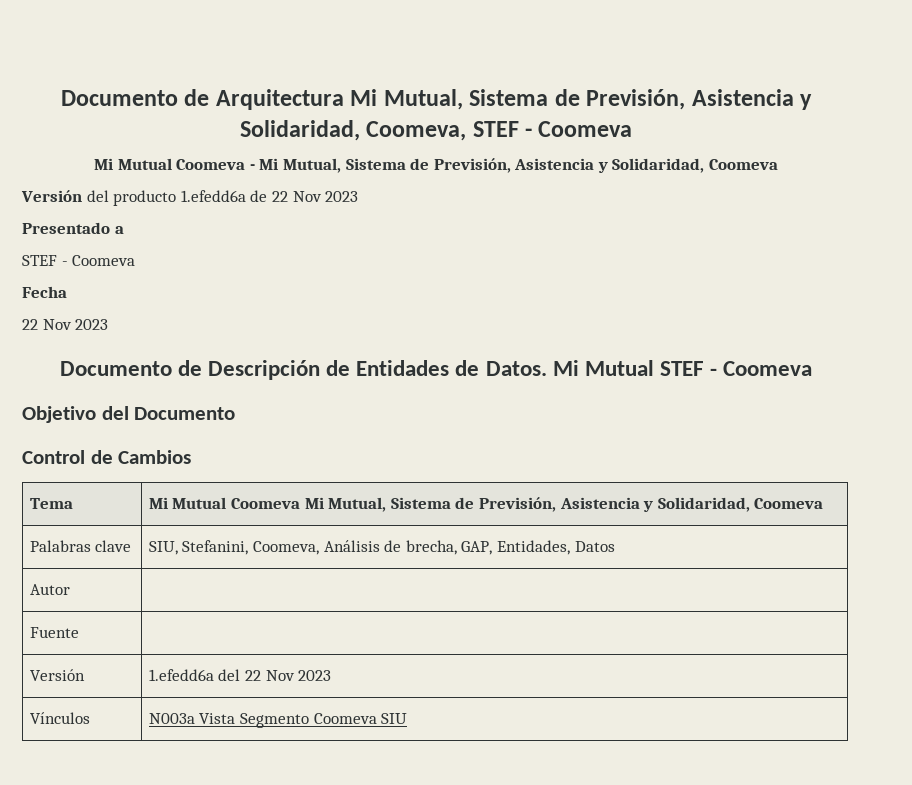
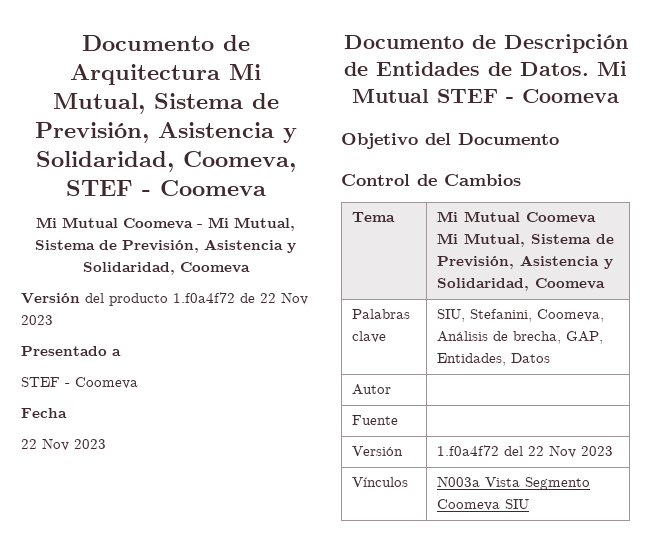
[180,190,246,202] 1.efedd6a -> [173,292,235,303] 1.f0a4f72
[148,669,214,681] 1.efedd6a -> [437,445,500,456] 1.f0a4f72

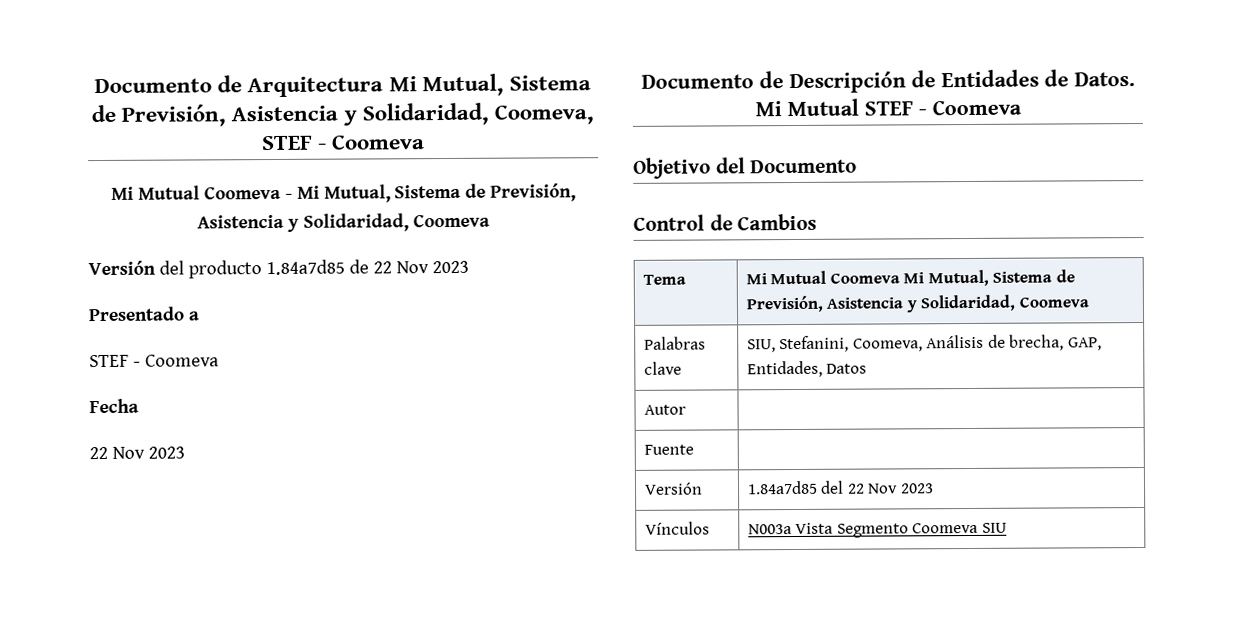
[173,292,235,303] 1.f0a4f72 -> [265,259,345,276] 1.84a7d85
[437,445,500,456] 1.f0a4f72 -> [746,480,818,495] 1.84a7d85

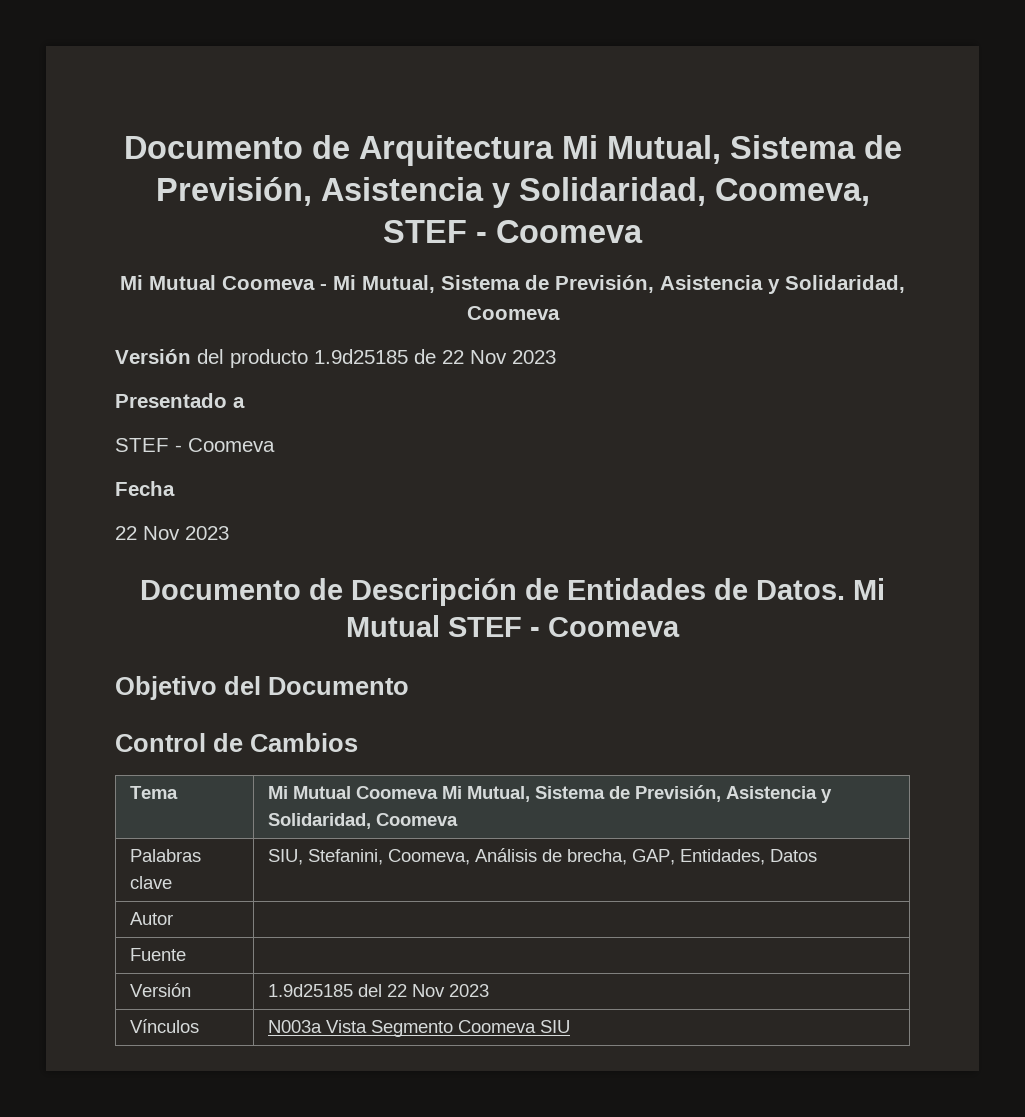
[265,259,345,276] 1.84a7d85 -> [314,349,408,364] 1.9d25185
[746,480,818,495] 1.84a7d85 -> [267,984,353,997] 1.9d25185

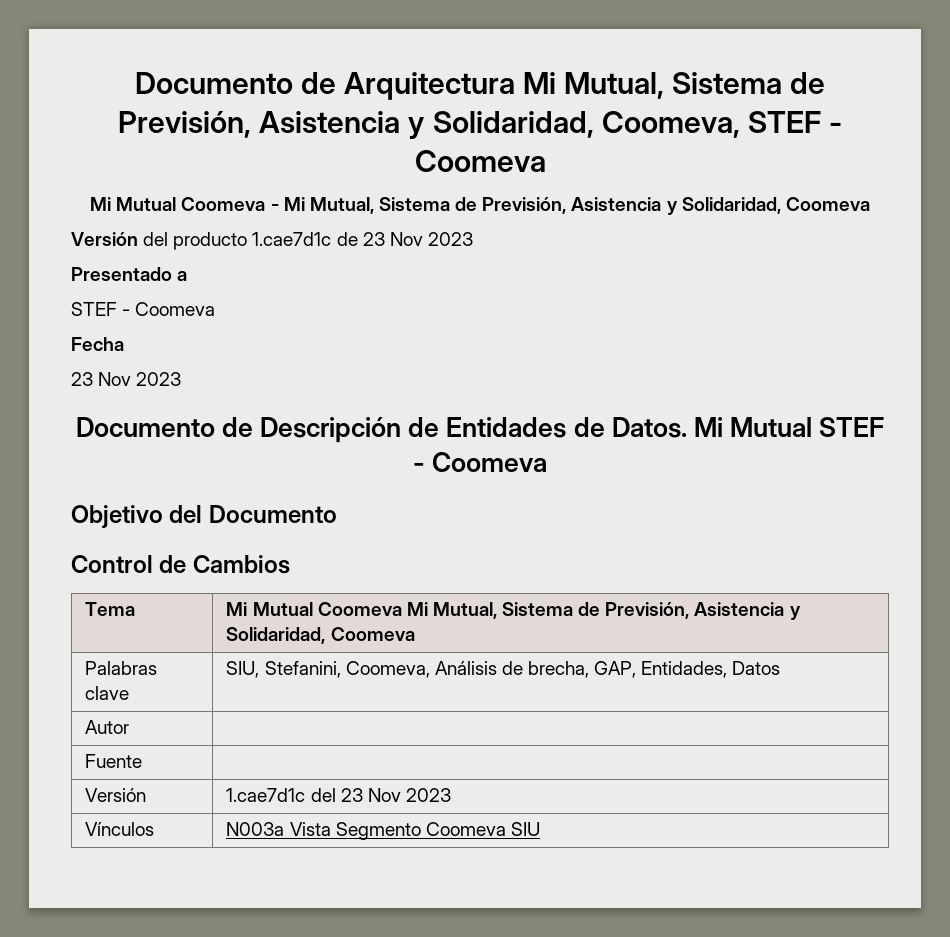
[314,349,464,364] 1.9d25185 de 22 -> [252,232,385,246] 1.cae7d1c de 23
[115,526,137,540] 22 -> [71,372,93,386] 23
[267,984,407,997] 1.9d25185 del 22 -> [226,788,363,802] 1.cae7d1c del 23

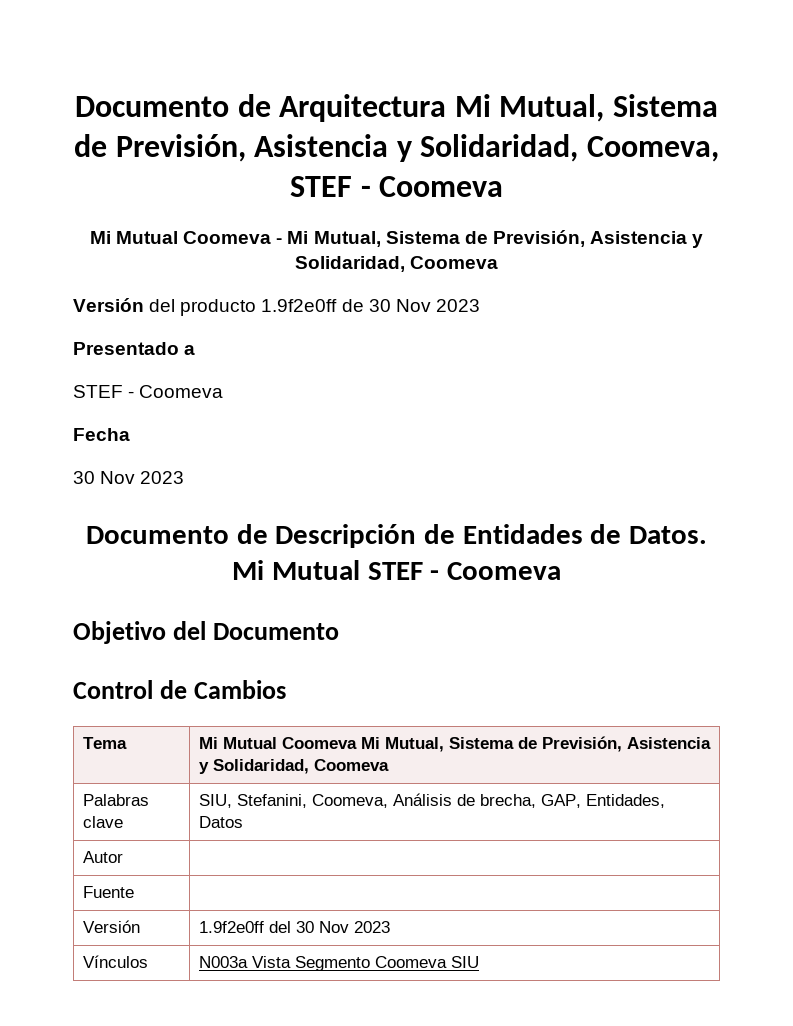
[252,232,385,246] 1.cae7d1c de 23 -> [261,299,391,312] 1.9f2e0ff de 30
[71,372,93,386] 23 -> [73,471,95,484] 30
[226,788,363,802] 1.cae7d1c del 23 -> [198,921,314,933] 1.9f2e0ff del 30

